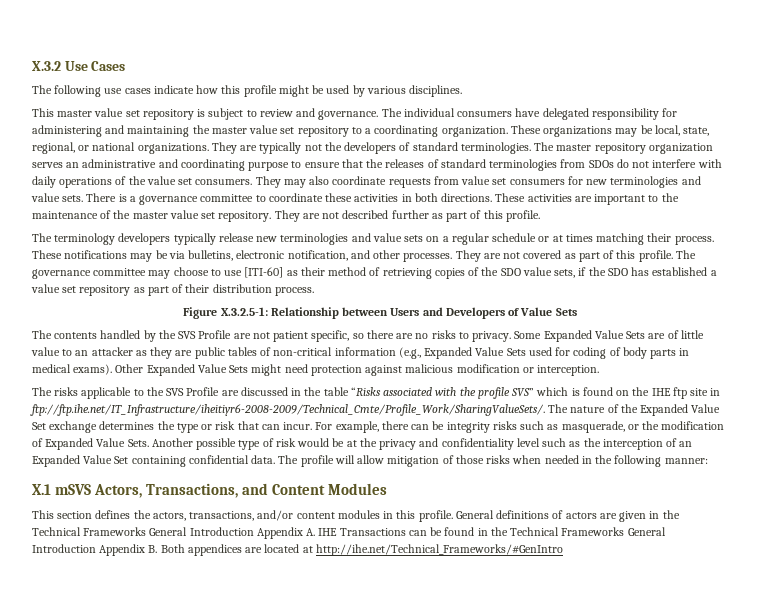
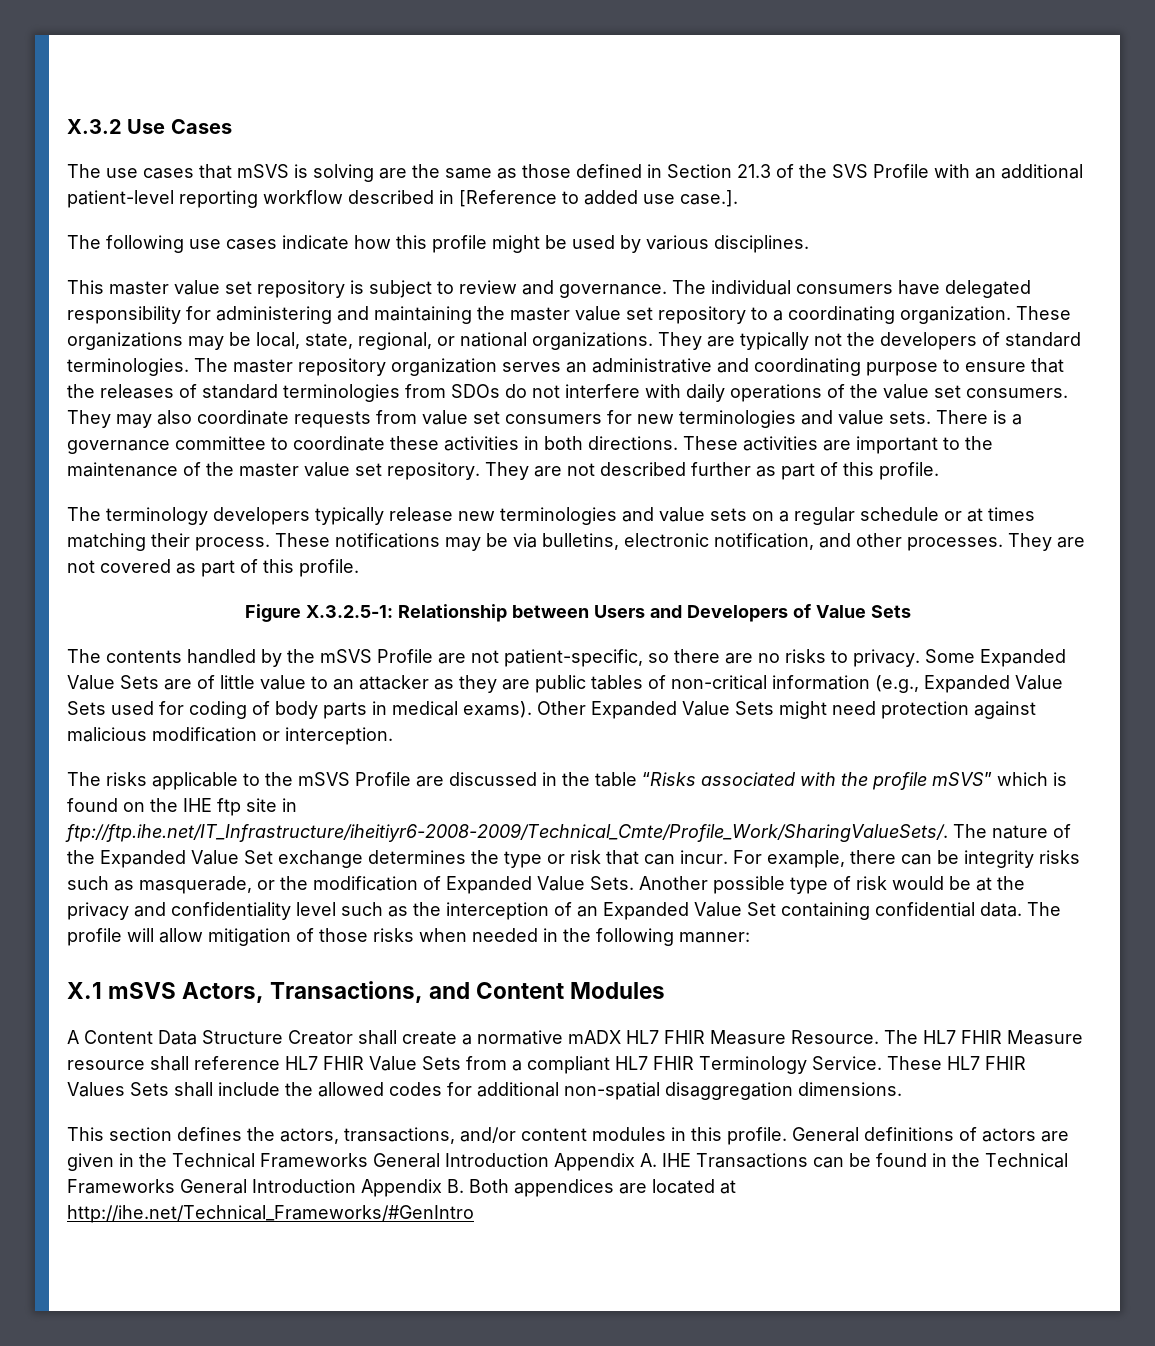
(126, 66) none -> [67,164,1083,182] [67,190,738,208] // The use cases that mSVS is solving are the same as those defined in Section 21.3 of the SVS Profile with an additional patient-level reporting workflow described in [Reference to added use case.].
[675,250,696,259] [32,267,717,279] [31,284,314,296] The governance committee may choose to use [ITI-60] as their method of retrieving copies of the SDO value sets, if the SDO has established a value set repository as part of their distribution process. -> (359, 568) none
[178,331,197,339] SVS -> [320,649,372,663] mSVS
[273,330,350,342] patient specific, -> [504,649,643,667] patient-specific,
[166,388,185,396] SVS -> [298,772,350,786] mSVS
[511,388,535,397] SVS” -> [932,772,992,786] mSVS”
(388, 489) none -> [67,1030,1083,1045] [67,1056,1026,1074] [67,1082,902,1100] // A Content Data Structure Creator shall create a normative mADX HL7 FHIR Measure Resource. The HL7 FHIR Measure resource shall reference HL7 FHIR Value Sets from a compliant HL7 FHIR Terminology Service. These HL7 FHIR Values Sets shall include the allowed codes for additional non-spatial disaggregation dimensions.

